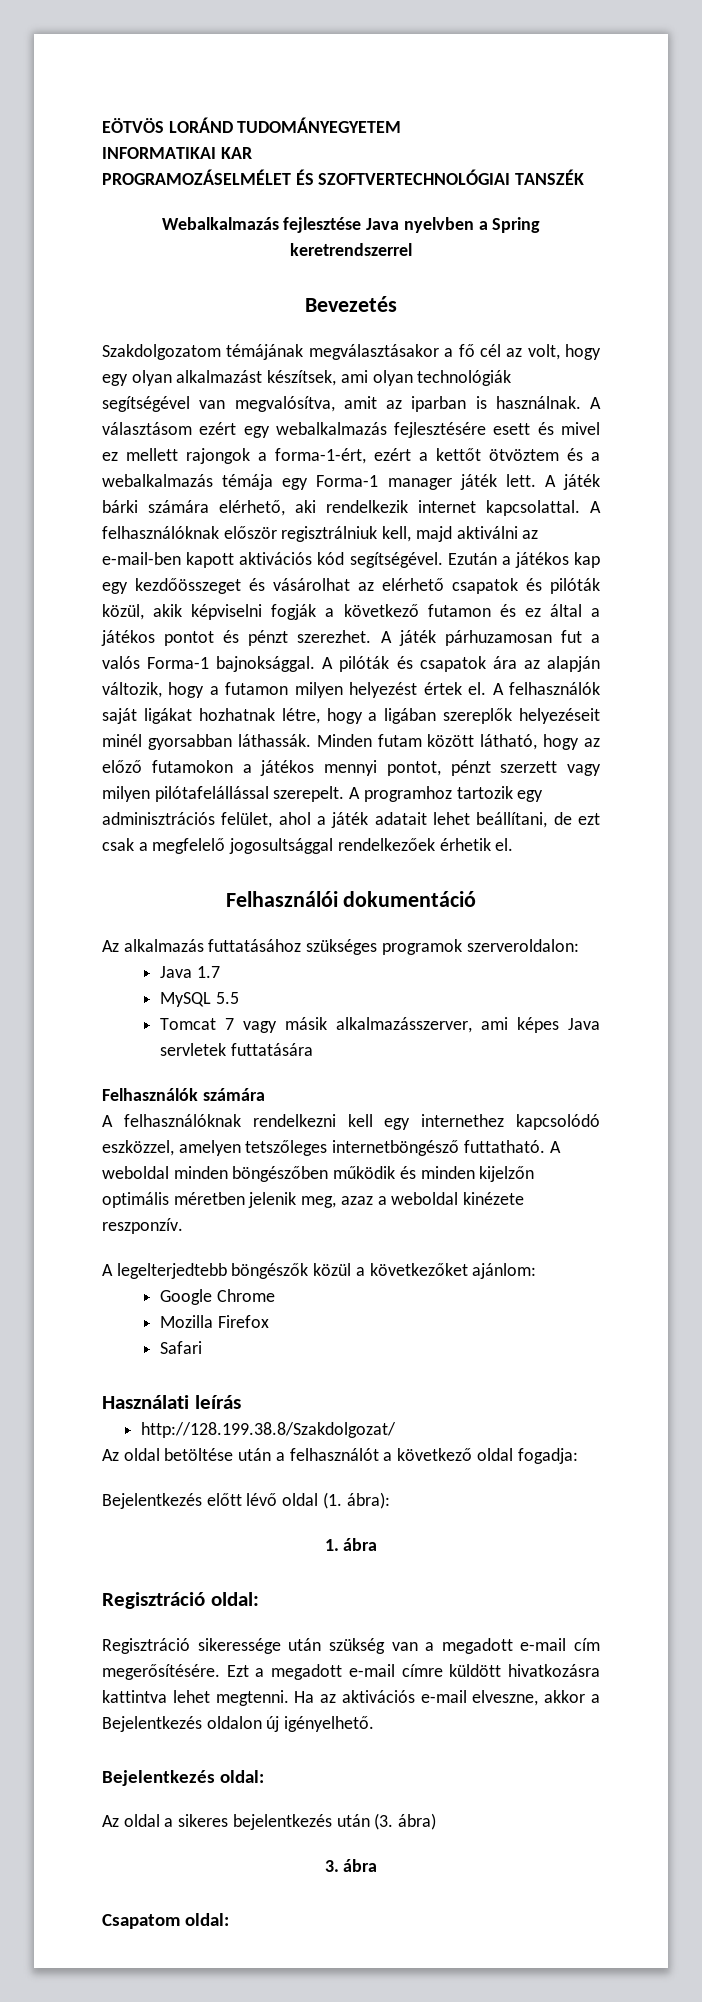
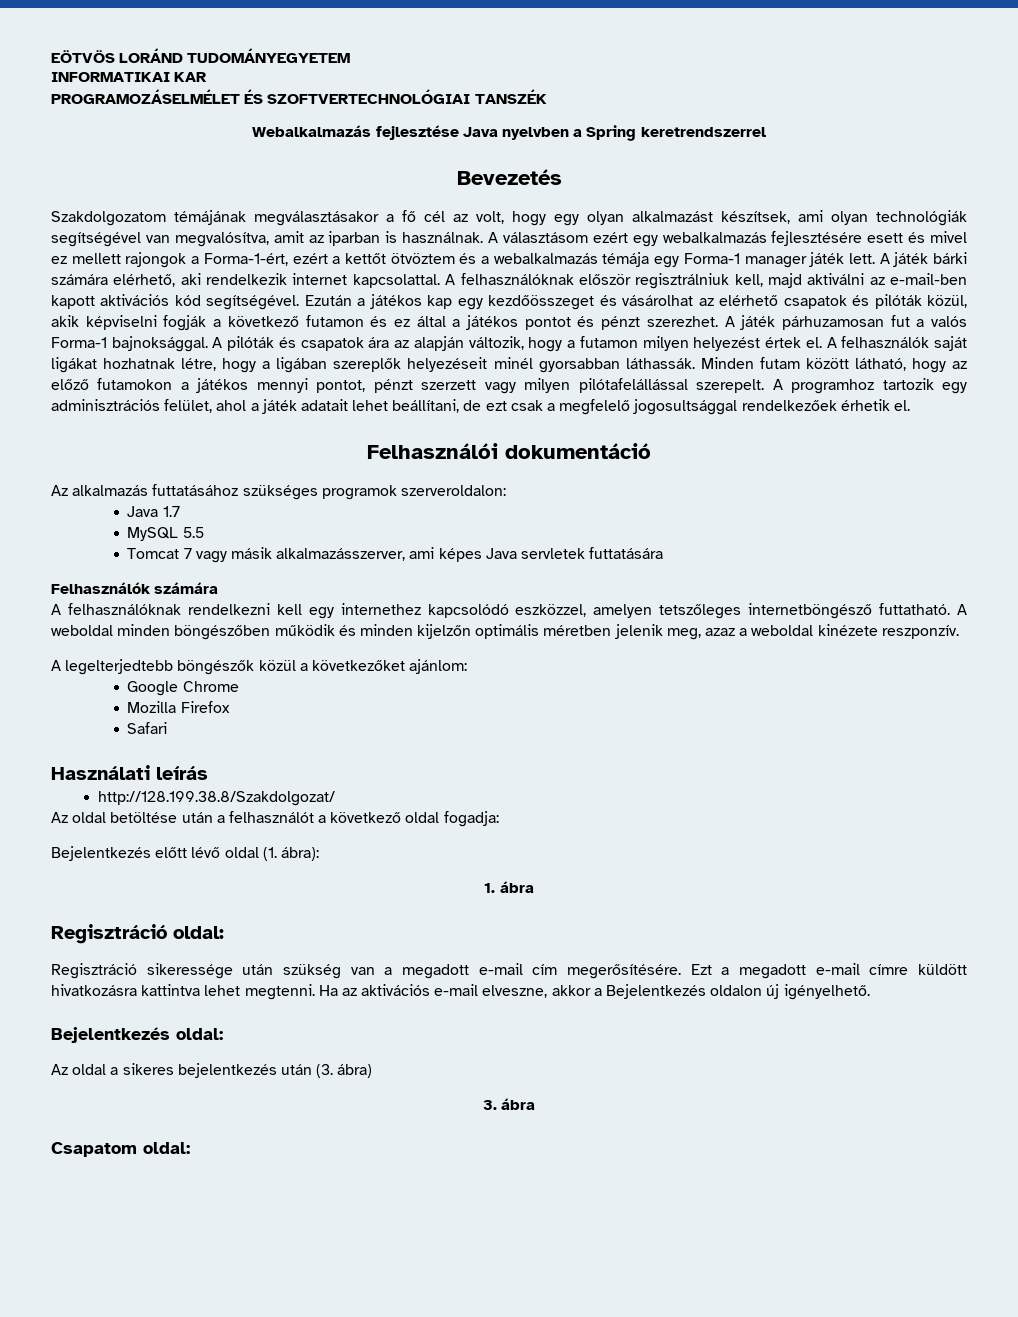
[275,448,366,464] forma-1-ért, -> [203,253,288,266] Forma-1-ért,

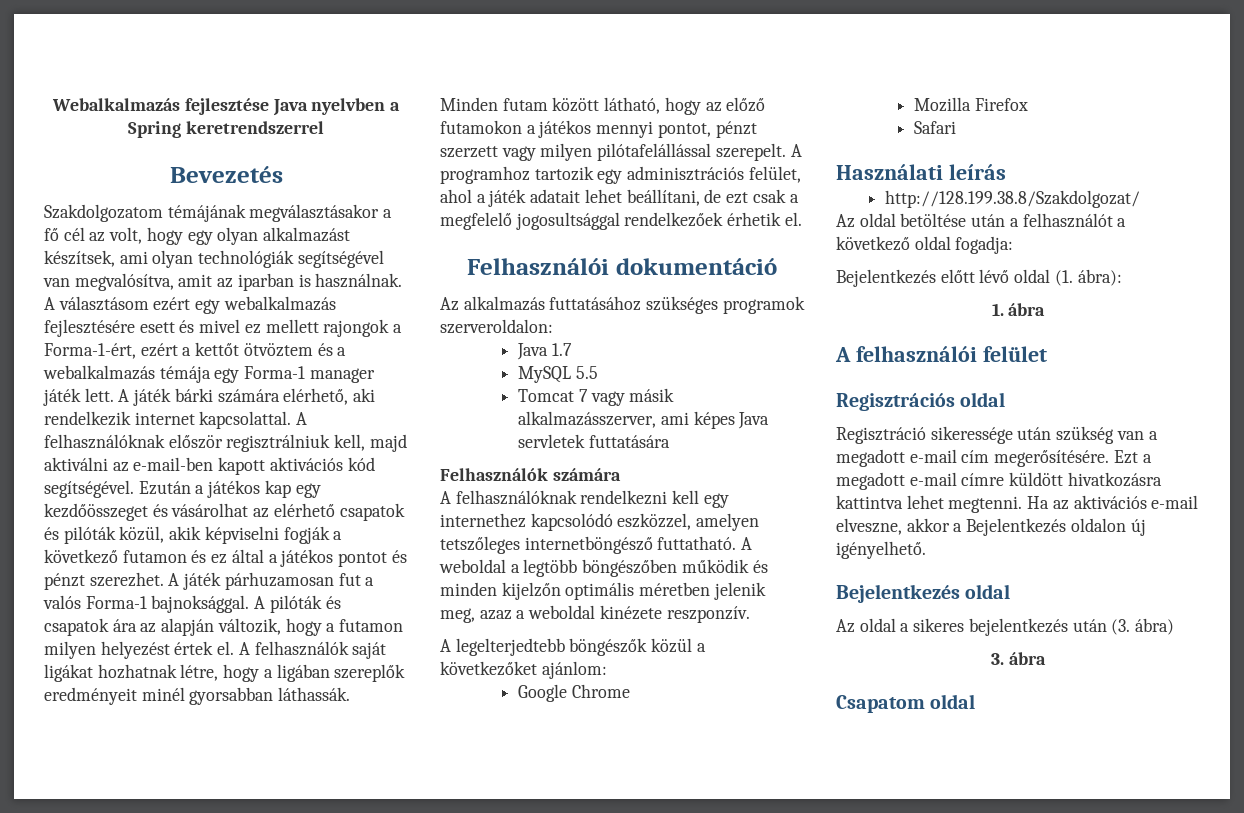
[51,48,351,63] [51,72,208,82] [51,89,547,104] EÖTVÖS LORÁND TUDOMÁNYEGYETEM // INFORMATIKAI KAR // PROGRAMOZÁSELMÉLET ÉS SZOFTVERTECHNOLÓGIAI TANSZÉK // -> (52, 104) none
[407,357,488,372] helyezéseit -> [44,687,137,705] eredményeit
[117,624,171,636] minden -> [510,559,578,577] a legtöbb
[51,924,224,944] Regisztráció oldal: -> [835,346,1047,362] [836,392,1006,411] A felhasználói felület // Regisztrációs oldal
[176,1028,223,1040] oldal: -> [965,584,1011,599] oldal
[143,1142,190,1154] oldal: -> [930,694,976,709] oldal

